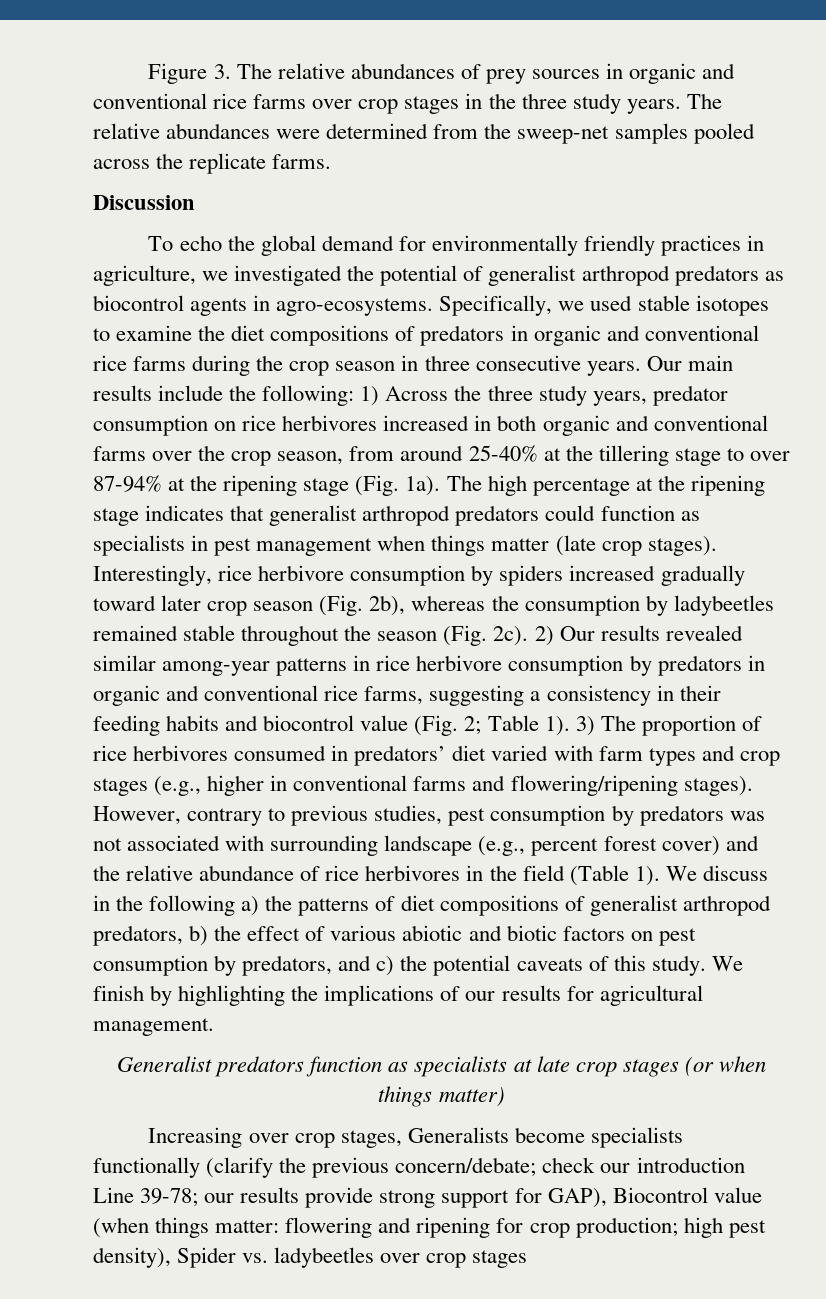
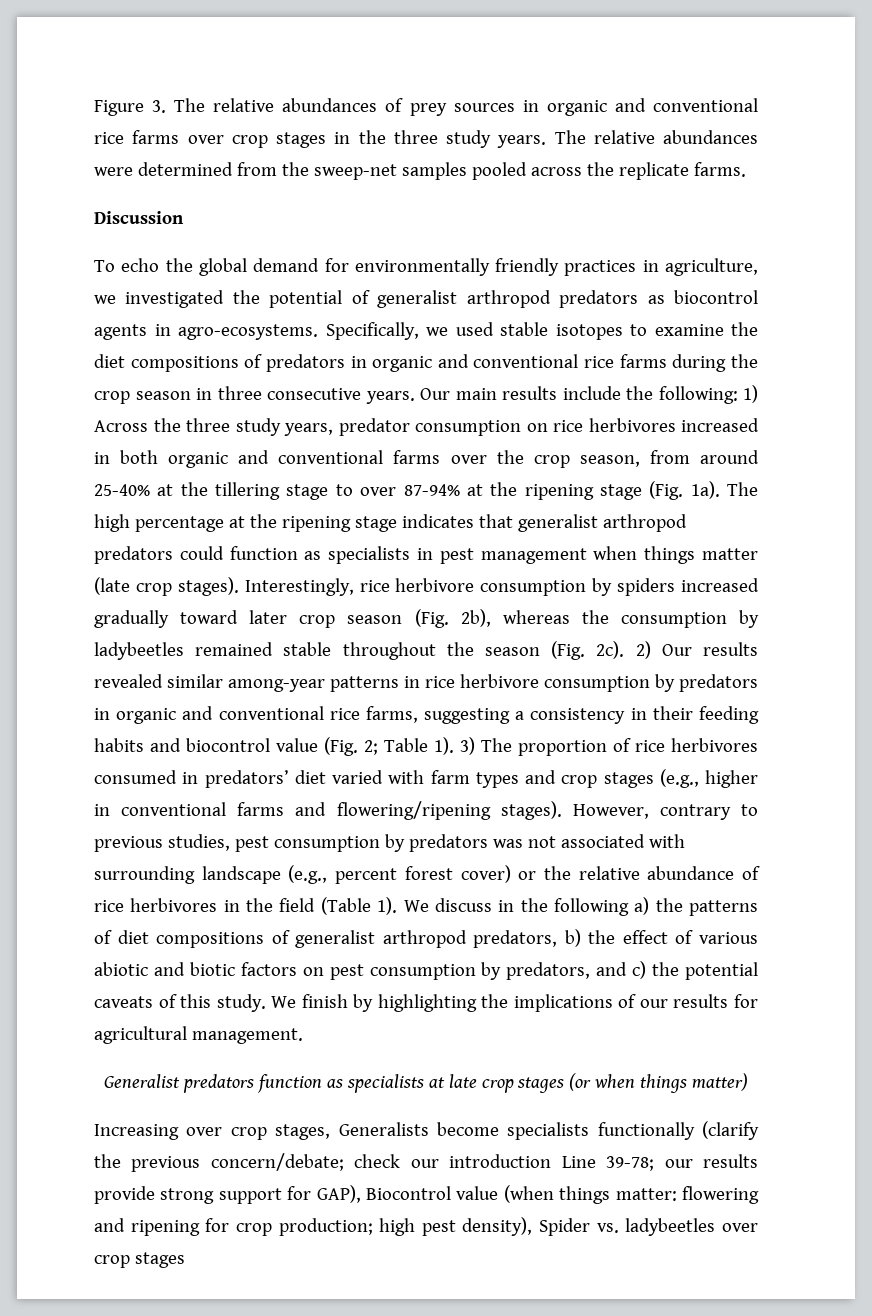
[725,835,759,851] and -> [518,871,537,880] or

